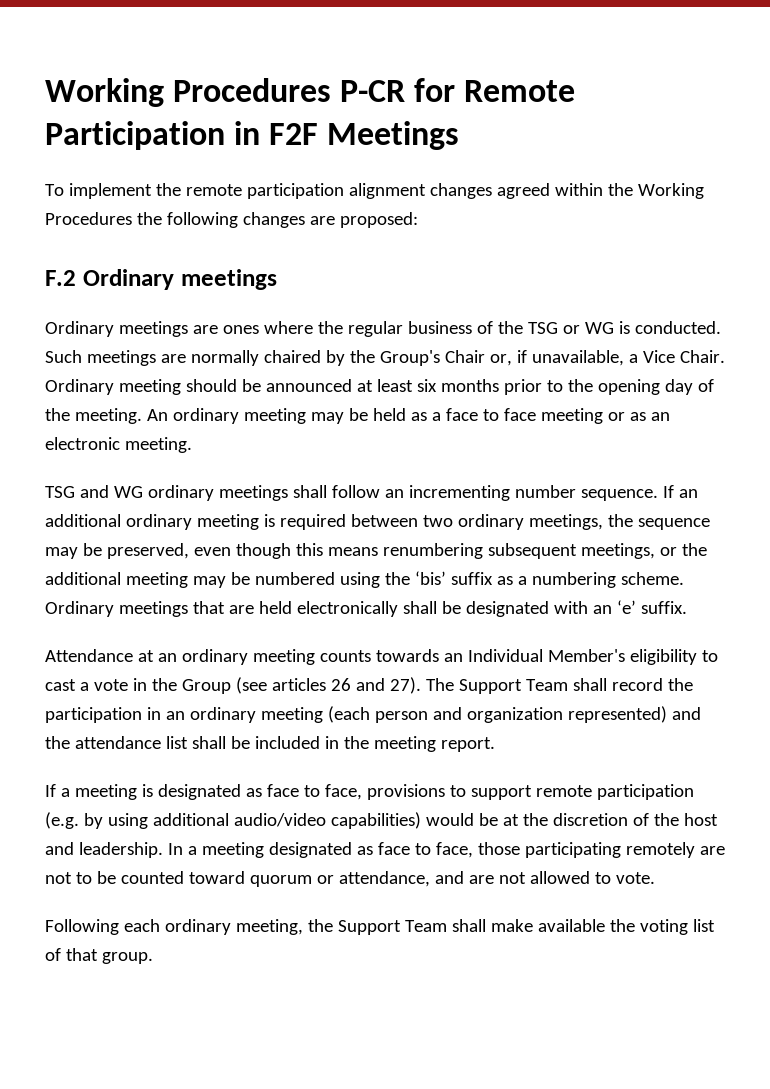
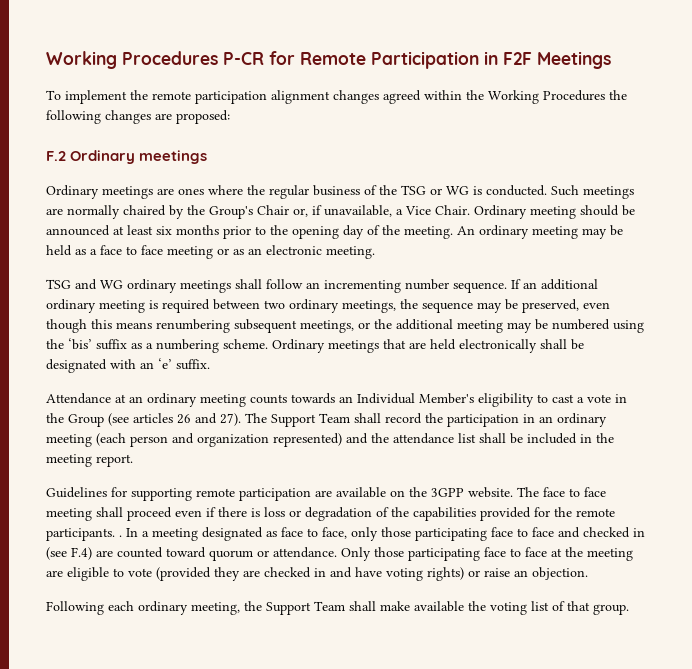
[45,784,694,800] [45,812,718,829] [45,842,163,858] If a meeting is designated as face to face, provisions to support remote participation (e.g. by using additional audio/video capabilities) would be at the discretion of the host and leadership. -> [46,487,606,501] [46,507,615,521] [46,528,122,541] Guidelines for supporting remote participation are available on the 3GPP website. The face to face meeting shall proceed even if there is loss or degradation of the capabilities provided for the remote participants. .
[477,842,725,858] [45,871,655,887] those participating remotely are not to be counted toward quorum or attendance, and are not allowed to vote. -> [351,527,645,541] [46,547,633,561] [46,567,588,581] only those participating face to face and checked in (see F.4) are counted toward quorum or attendance. Only those participating face to face at the meeting are eligible to vote (provided they are checked in and have voting rights) or raise an objection.

